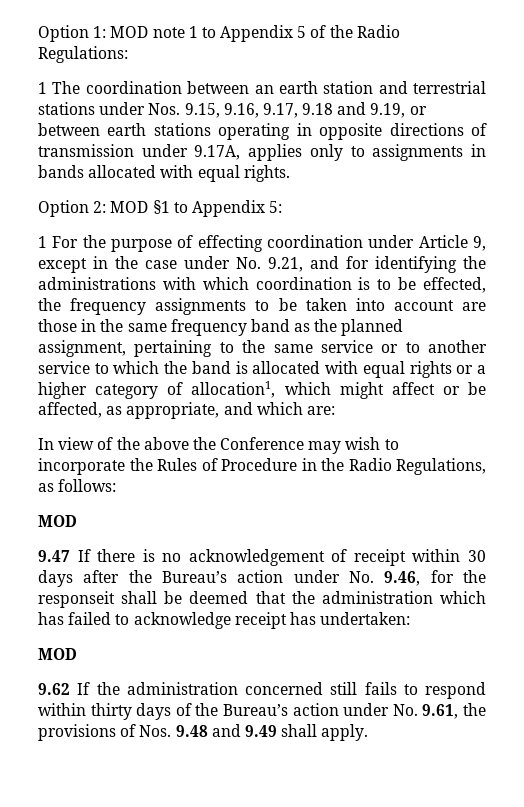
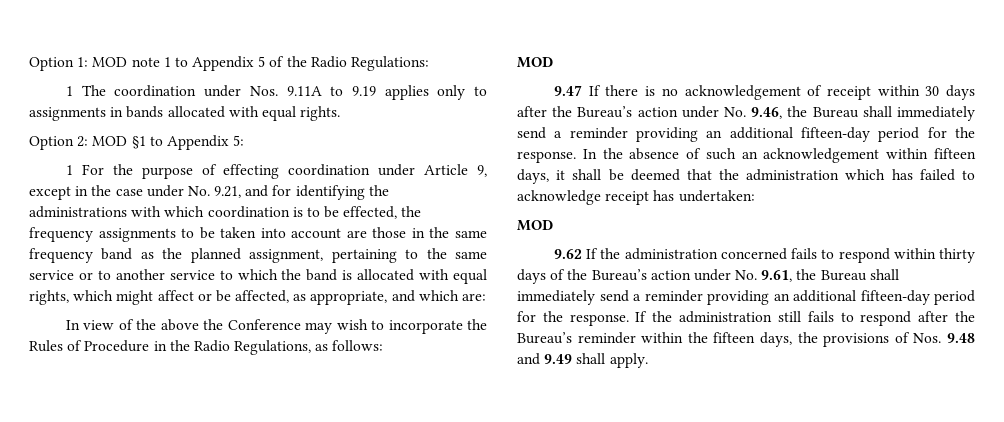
[187,81,486,94] [38,102,427,118] [38,123,488,140] [38,144,241,160] between an earth station and terrestrial stations under Nos. 9.15, 9.16, 9.17, 9.18 and 9.19, or between earth stations operating in opposite directions of transmission under 9.17A, -> [204,85,376,97] under Nos. 9.11A to 9.19
[409,361,487,378] [38,381,276,399] rights or a higher category of allocation1, -> [29,290,69,305] rights,
[430,570,486,583] [38,591,115,608] for the responseit -> [787,106,975,121] [517,127,975,142] [517,148,976,163] [517,169,566,184] the Bureau shall immediately send a reminder providing an additional fifteen-day period for the response. In the absence of such an acknowledgement within fifteen days, it
[330,682,358,695] still -> (787, 254) none
(487, 709) none -> [820,269,899,281] [517,290,975,305] [517,311,975,326] [517,332,818,347] Bureau shall immediately send a reminder providing an additional fifteen-day period for the response. If the administration still fails to respond after the Bureau’s reminder within the fifteen days, the

